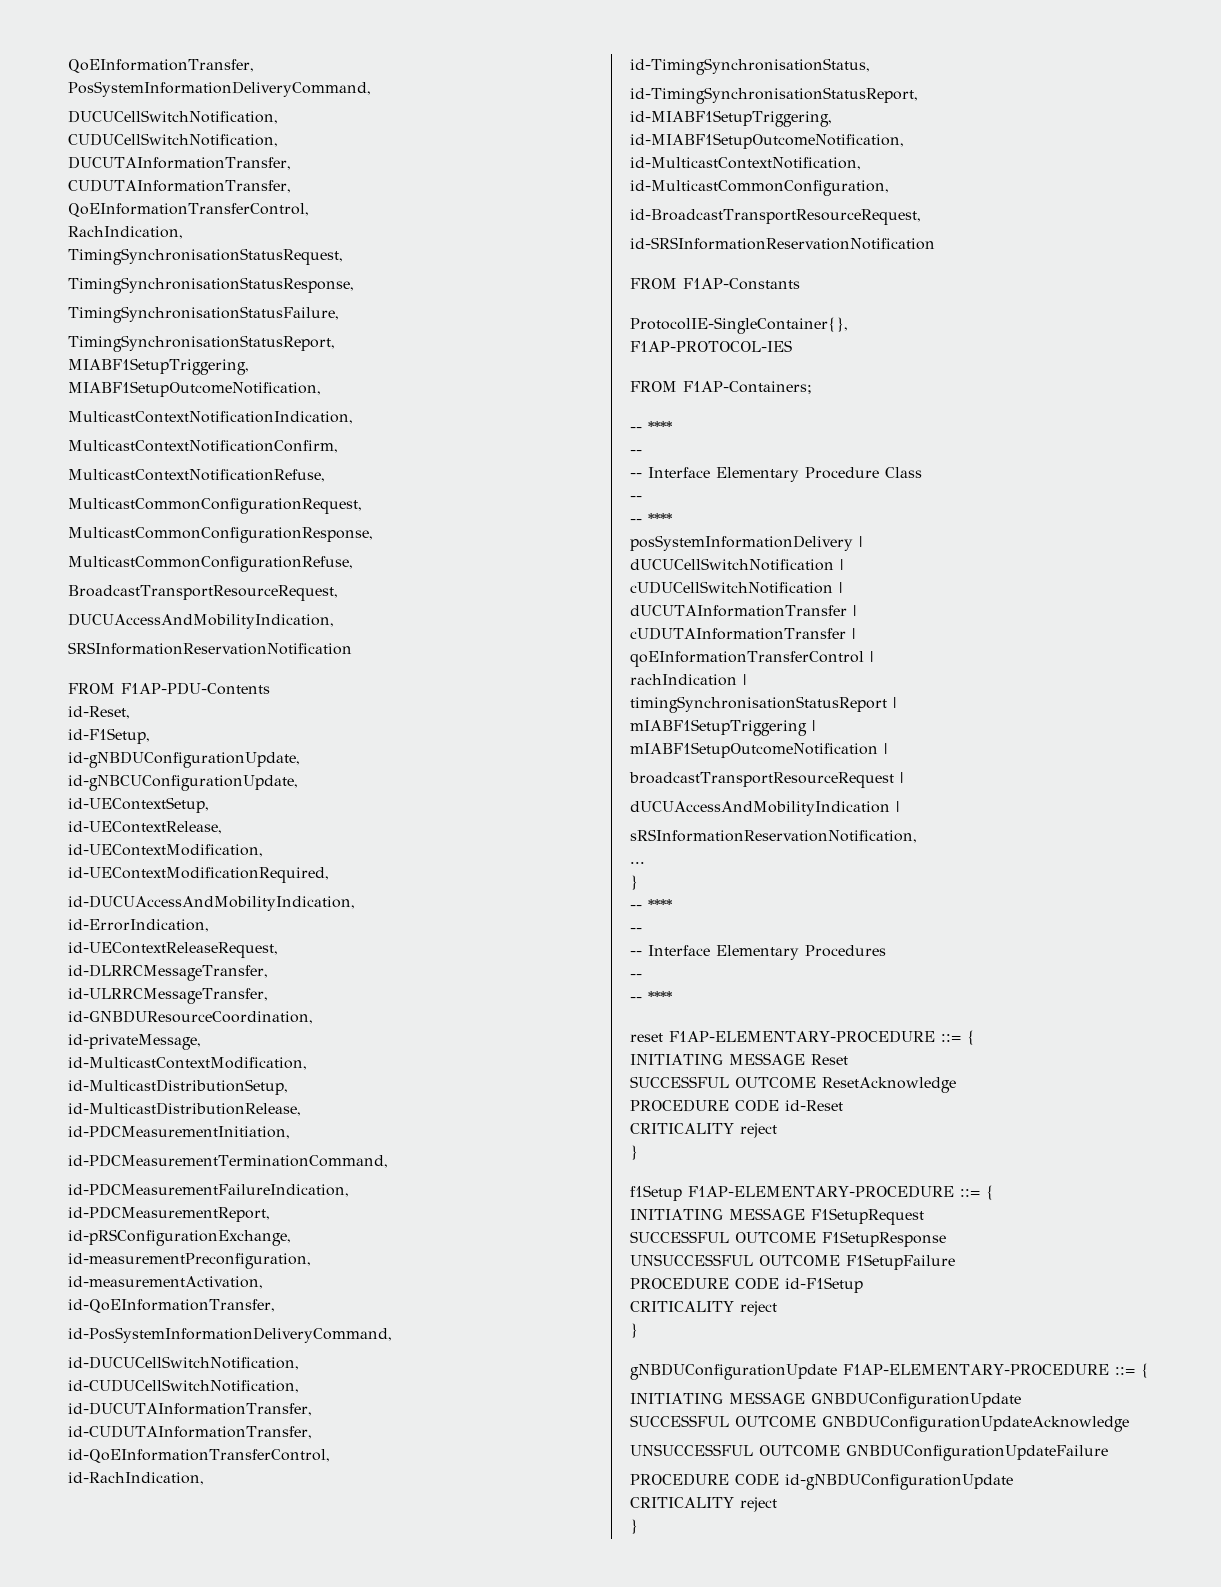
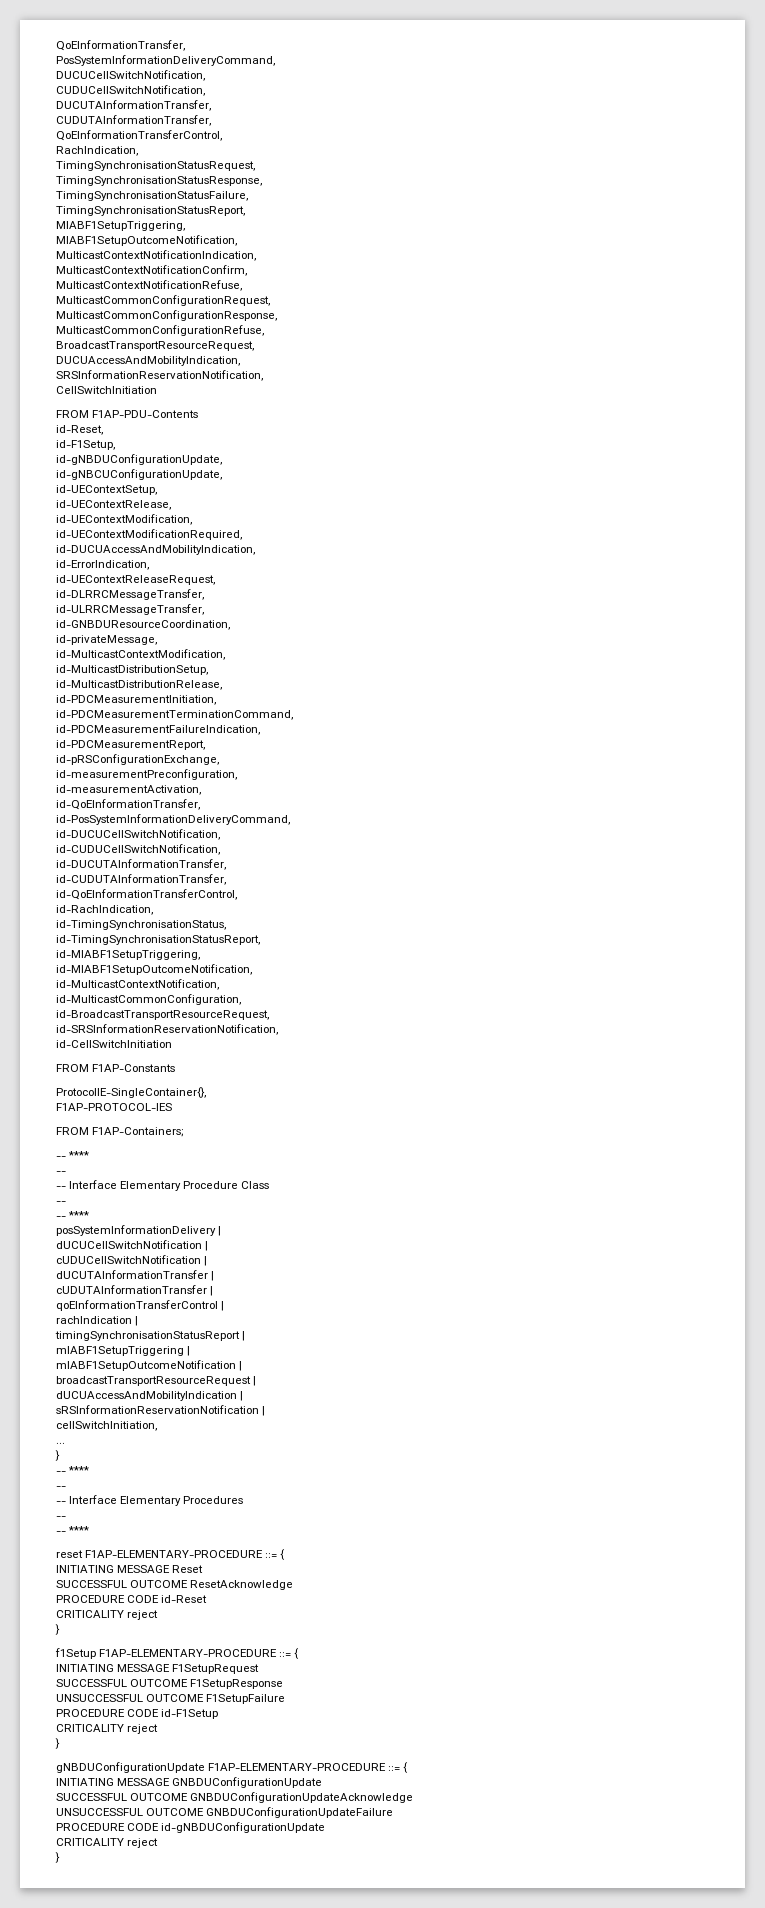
[68,642,352,655] SRSInformationReservationNotification -> [56,370,263,381] [56,386,157,394] SRSInformationReservationNotification, // CellSwitchInitiation
[630,237,935,250] id-SRSInformationReservationNotification -> [56,1024,278,1035] [56,1040,172,1048] id-SRSInformationReservationNotification, // id-CellSwitchInitiation
[630,829,917,843] sRSInformationReservationNotification, -> [56,1405,266,1416] [56,1421,157,1431] sRSInformationReservationNotification | // cellSwitchInitiation,

